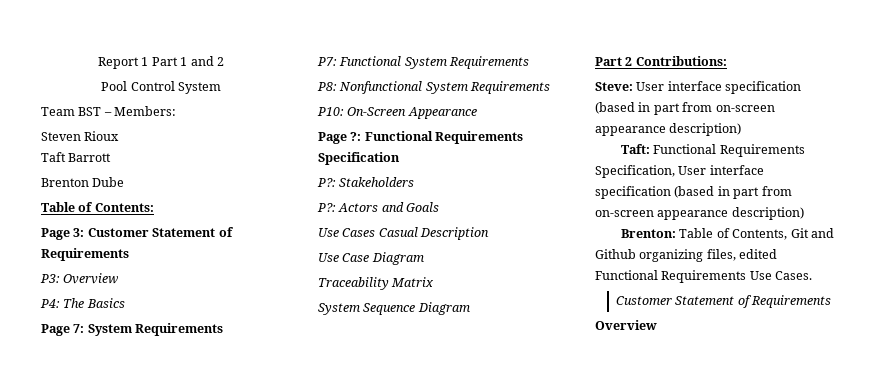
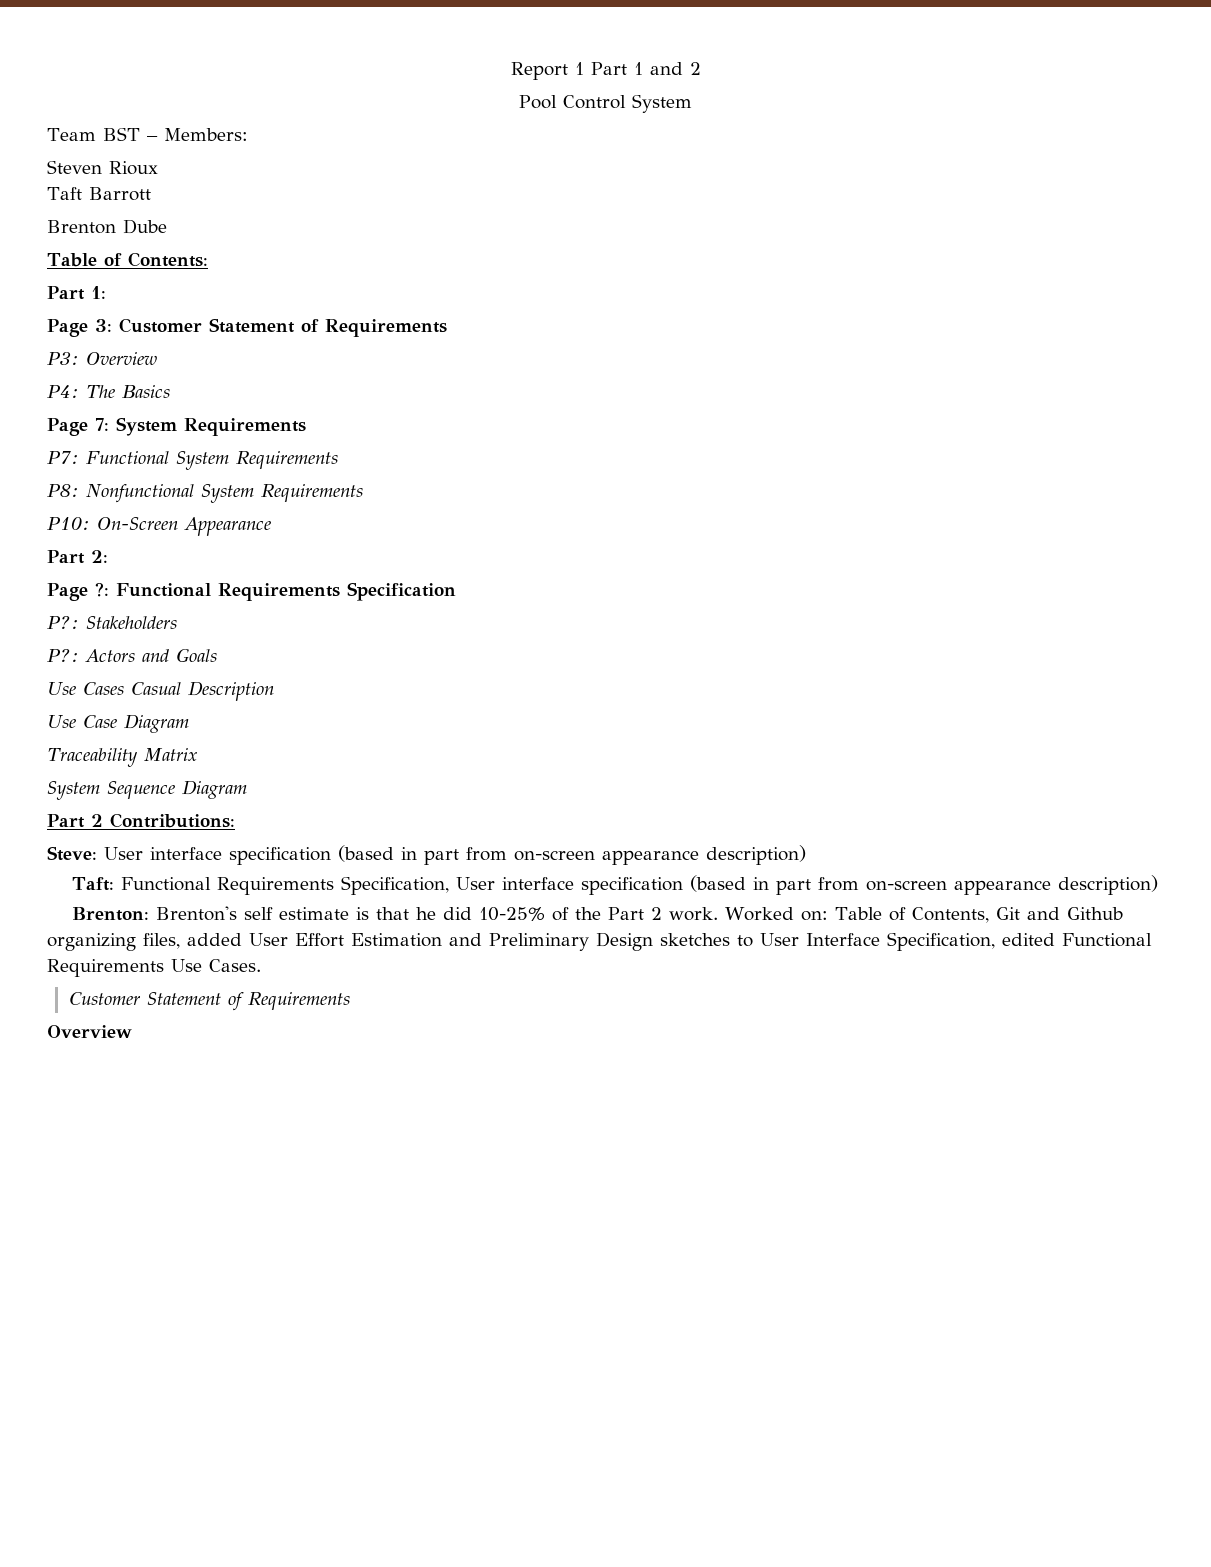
(154, 207) none -> [47,286,106,300] // Part 1:
(477, 113) none -> [47,550,108,564] // Part 2:
(677, 233) none -> [155,906,828,921] Brenton's self estimate is that he did 10-25% of the Part 2 work. Worked on:
(736, 255) none -> [187,932,995,951] added User Effort Estimation and Preliminary Design sketches to User Interface Specification,

